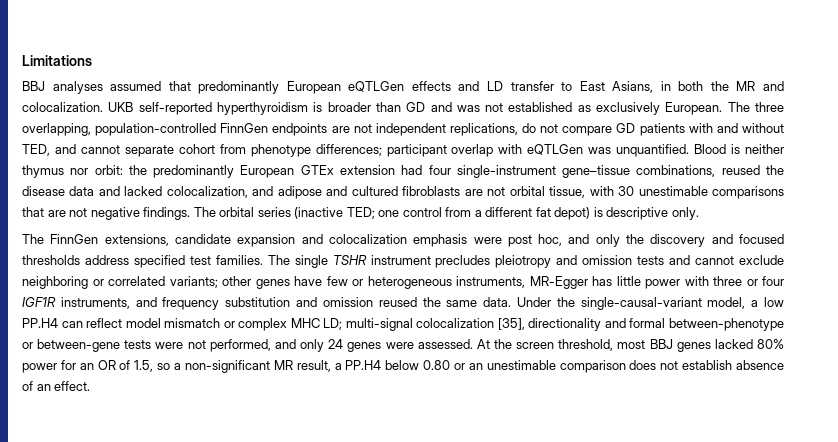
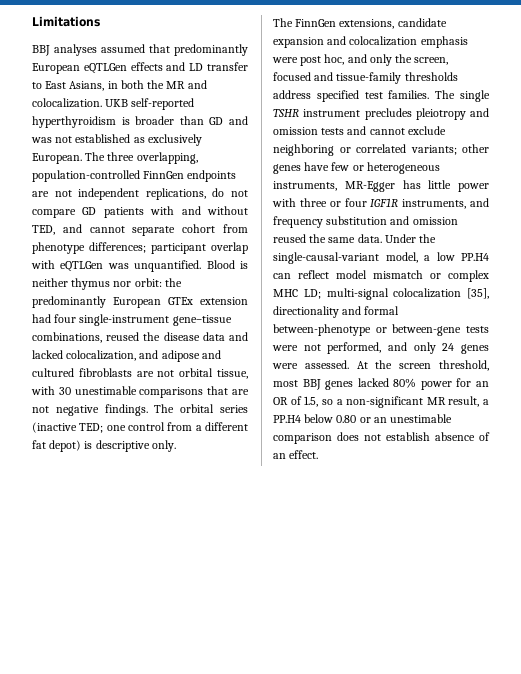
[650,234,784,247] discovery and focused -> [414,57,449,65] [273,72,402,84] screen, focused and tissue-family

